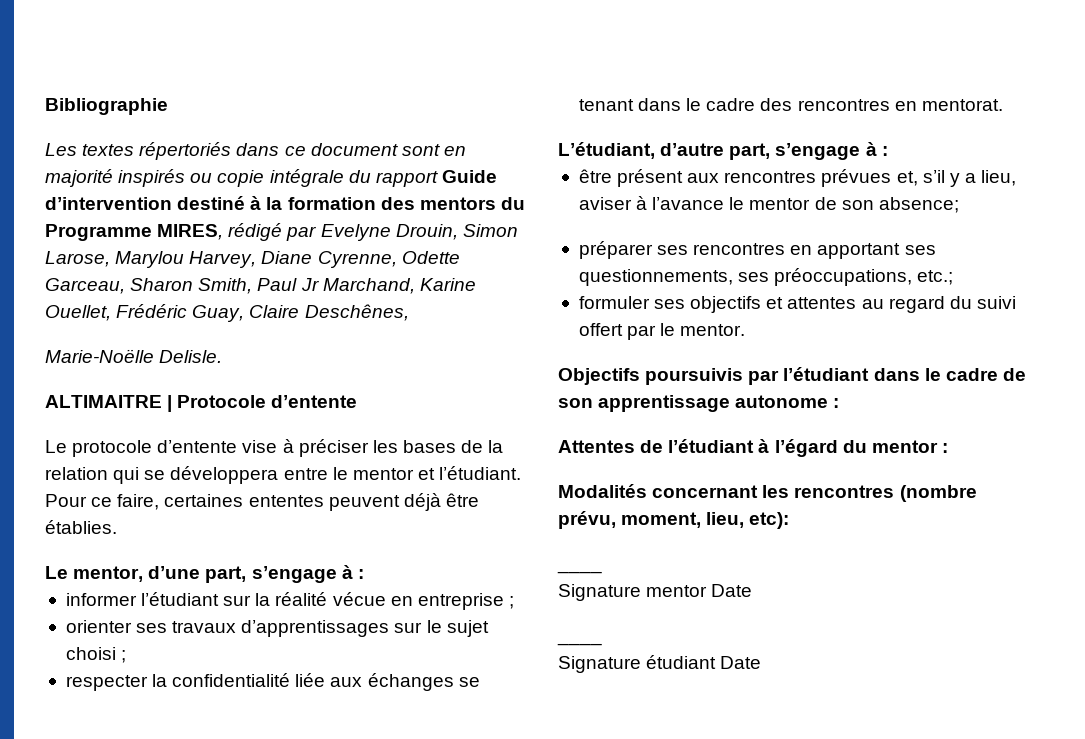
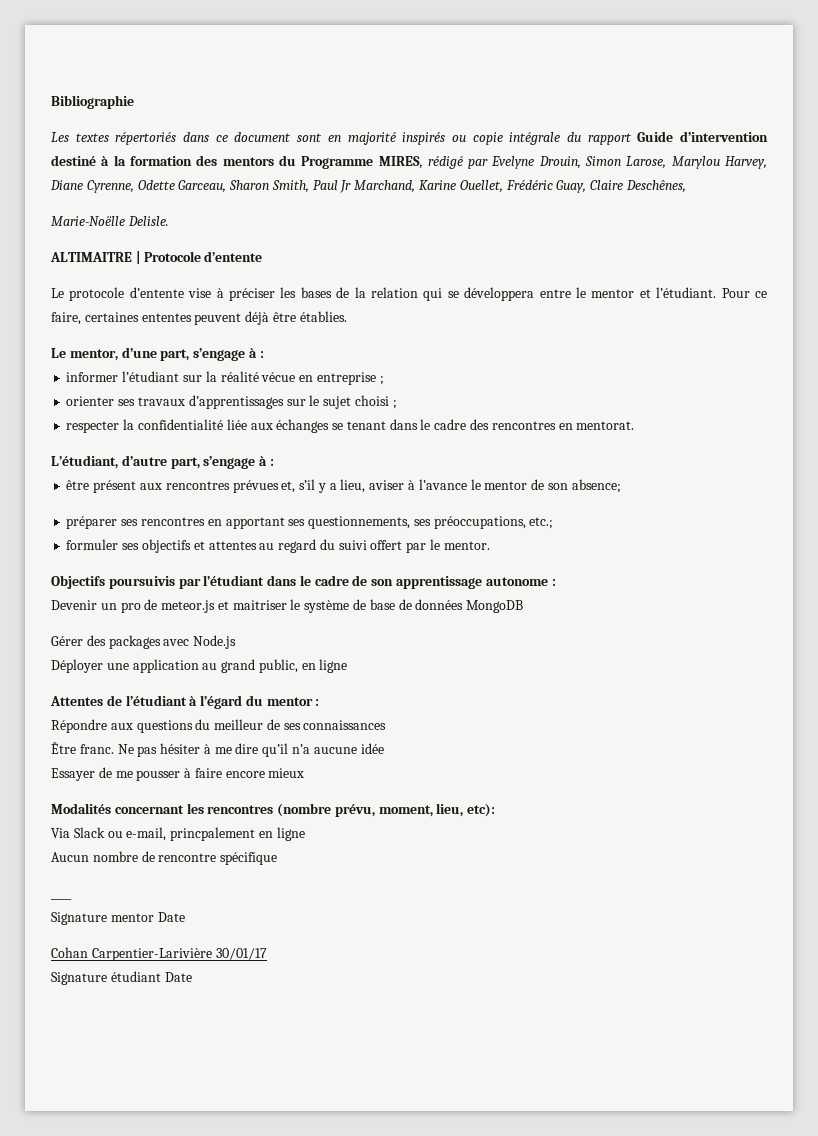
(840, 403) none -> [51,599,524,613] [51,635,237,649] [51,659,348,673] // Devenir un pro de meteor.js et maitriser le système de base de données MongoDB // Gérer des packages avec Node.js // Déployer une application au grand public, en ligne
(948, 448) none -> [51,719,387,733] [51,742,384,757] [51,767,305,781] // Répondre aux questions du meilleur de ses connaissances // Être franc. Ne pas hésiter à me dire qu’il n’a aucune idée // Essayer de me pousser à faire encore mieux
(790, 520) none -> [51,827,305,841] [51,851,278,865] // Via Slack ou e-mail, princpalement en ligne // Aucun nombre de rencontre spécifique
[557,642,602,646] ____ -> [51,947,267,961] Cohan Carpentier-Larivière 30/01/17

